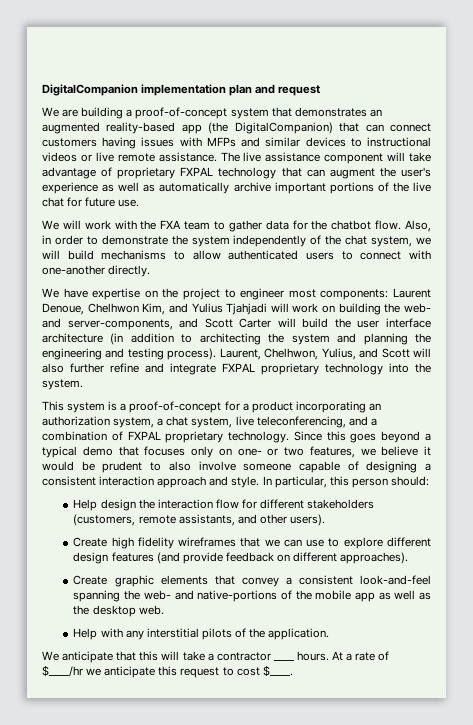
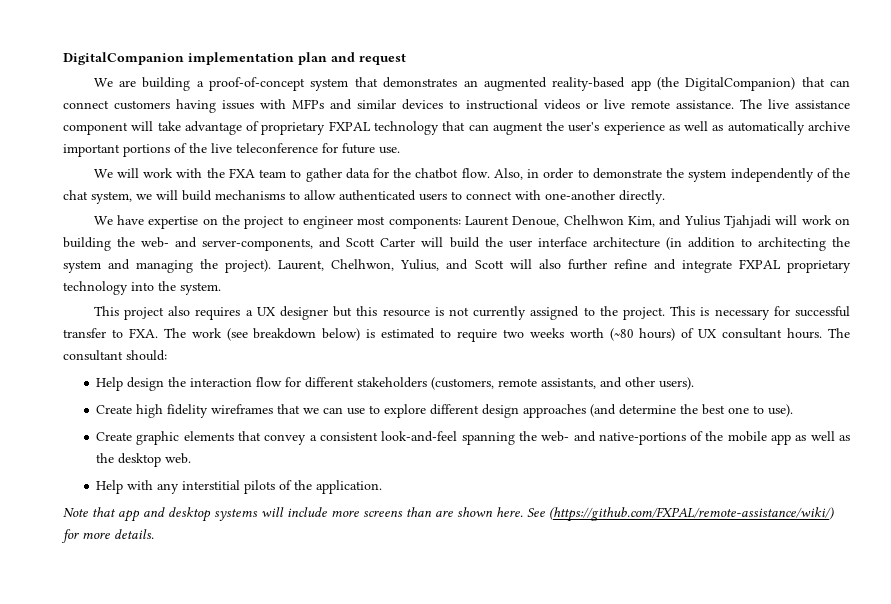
[42,197,64,207] chat -> [236,143,318,153] teleconference
[363,333,432,345] [42,348,217,360] planning the engineering and testing process). -> [136,259,272,273] managing the project).
[67,401,381,413] [42,416,377,428] [42,431,431,443] [42,446,431,458] [42,461,431,473] [42,476,388,488] system is a proof-of-concept for a product incorporating an authorization system, a chat system, live teleconferencing, and a combination of FXPAL proprietary technology. Since this goes beyond a typical demo that focuses only on one- or two features, we believe it would be prudent to also involve someone capable of designing a consistent interaction approach and style. In particular, this person -> [123,306,851,320] [63,328,851,342] [63,350,123,361] project also requires a UX designer but this resource is not currently assigned to the project. This is necessary for successful transfer to FXA. The work (see breakdown below) is estimated to require two weeks worth (~80 hours) of UX consultant hours. The consultant
[111,552,409,564] features (and provide feedback on different approaches). -> [523,404,794,418] approaches (and determine the best one to use).
[42,651,390,663] [42,665,293,678] We anticipate that this will take a contractor ____ hours. At a rate of $____/hr we anticipate this request to cost $____. -> [63,507,834,522] [61,529,154,543] Note that app and desktop systems will include more screens than are shown here. See (https://github.com/FXPAL/remote-assistance/wiki/) for more details.

